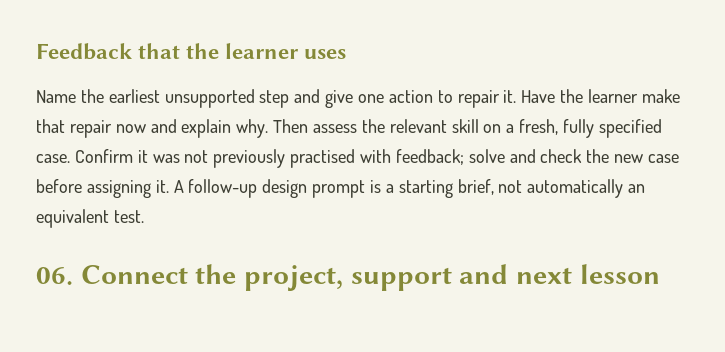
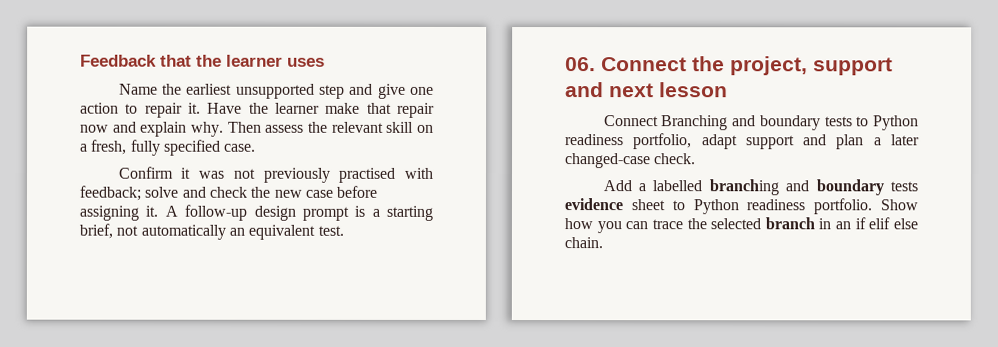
(70, 158) none -> (257, 147) //
(660, 274) none -> [603,115,919,131] [565,133,920,150] [565,153,697,169] [602,179,918,196] [564,198,918,215] [564,217,918,234] [564,237,603,249] // Connect Branching and boundary tests to Python readiness portfolio, adapt support and plan a later changed-case check. // Add a labelled branching and boundary tests evidence sheet to Python readiness portfolio. Show how you can trace the selected branch in an if elif else chain.

